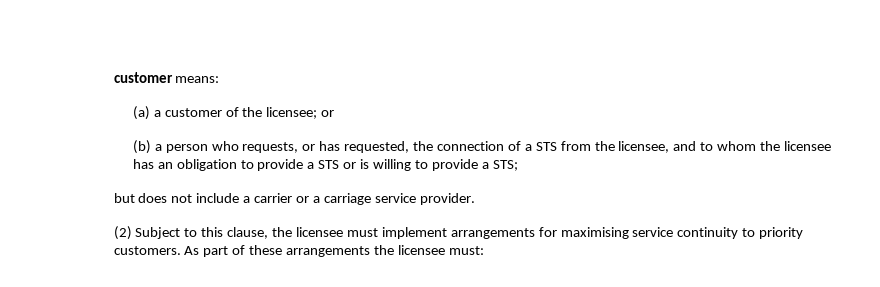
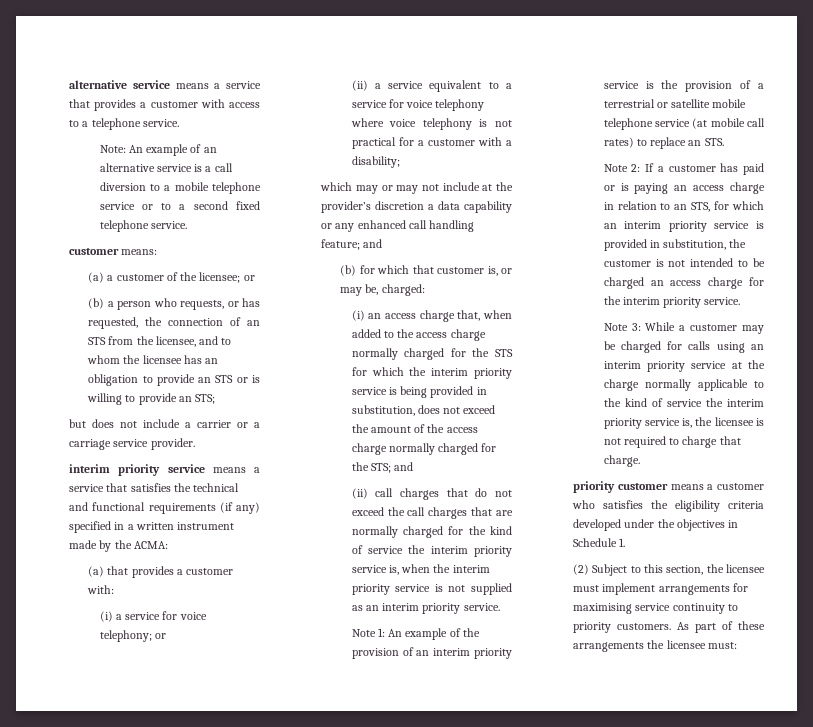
(113, 77) none -> [69,80,261,89] [69,99,260,111] [69,118,179,130] [99,144,217,156] [99,163,233,172] [99,182,261,194] [99,201,260,210] [99,220,187,232] alternative service means a service that provides a customer with access to a telephone service. // Note: An example of an alternative service is a call diversion to a mobile telephone service or to a second fixed telephone service. //
[524,144,532,151] a -> [246,320,260,326] an
[307,162,315,169] a -> [198,377,212,383] an
[481,162,489,169] a -> [178,396,192,402] an
(475, 199) none -> [69,464,260,476] [69,483,240,492] [69,502,260,514] [69,521,235,533] [69,540,168,552] [88,566,234,578] [87,585,115,594] [99,611,207,622] [99,630,166,642] [351,80,512,92] [351,99,485,111] [350,118,512,130] [351,137,512,149] [351,156,400,168] [320,182,513,194] [321,201,512,213] [321,220,475,232] [321,239,383,250] [340,265,512,276] [340,284,425,296] [351,310,512,322] [351,329,486,341] [351,348,513,360] [351,367,512,379] [351,386,487,398] [351,405,496,416] [351,424,478,433] [351,443,497,455] [351,462,414,473] [351,488,512,500] [351,507,513,519] [351,526,512,538] [351,545,512,557] [351,564,490,575] [351,583,512,595] [351,603,500,614] [351,628,480,640] [351,647,512,659] [603,80,764,92] [603,99,747,108] [603,118,765,130] [603,137,724,149] [603,163,764,175] [603,182,765,194] [603,201,764,212] [603,221,764,232] [603,239,747,251] [603,258,765,267] [603,277,764,289] [603,296,741,308] [603,322,764,334] [603,341,764,353] [603,360,765,372] [603,379,764,391] [603,398,764,407] [603,417,764,429] [603,436,741,448] [603,455,640,467] [573,481,764,493] [572,500,764,512] [573,519,739,531] [573,538,626,547] // interim priority service means a service that satisfies the technical and functional requirements (if any) specified in a written instrument made by the ACMA: // (a) that provides a customer with: // (i) a service for voice telephony; or // (ii) a service equivalent to a service for voice telephony where voice telephony is not practical for a customer with a disability; // which may or may not include at the provider’s discretion a data capability or any enhanced call handling feature; and // (b) for which that customer is, or may be, charged: // (i) an access charge that, when added to the access charge normally charged for the STS for which the interim priority service is being provided in substitution, does not exceed the amount of the access charge normally charged for the STS; and // (ii) call charges that do not exceed the call charges that are normally charged for the kind of service the interim priority service is, when the interim priority service is not supplied as an interim priority service. // Note 1: An example of the provision of an interim priority service is the provision of a terrestrial or satellite mobile telephone service (at mobile call rates) to replace an STS. // Note 2: If a customer has paid or is paying an access charge in relation to an STS, for which an interim priority service is provided in substitution, the customer is not intended to be charged an access charge for the interim priority service. // Note 3: While a customer may be charged for calls using an interim priority service at the charge normally applicable to the kind of service the interim priority service is, the licensee is not required to charge that charge. // priority customer means a customer who satisfies the eligibility criteria developed under the objectives in Schedule 1.
[227,227,269,239] clause, -> [666,565,704,575] section,

